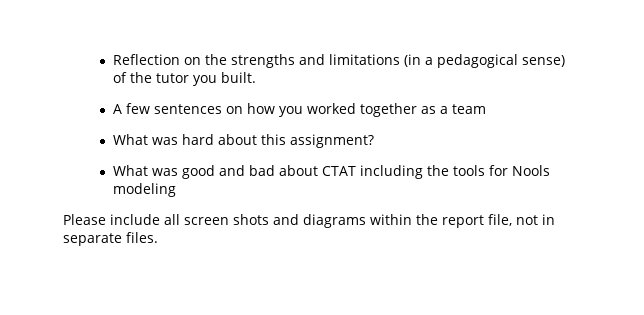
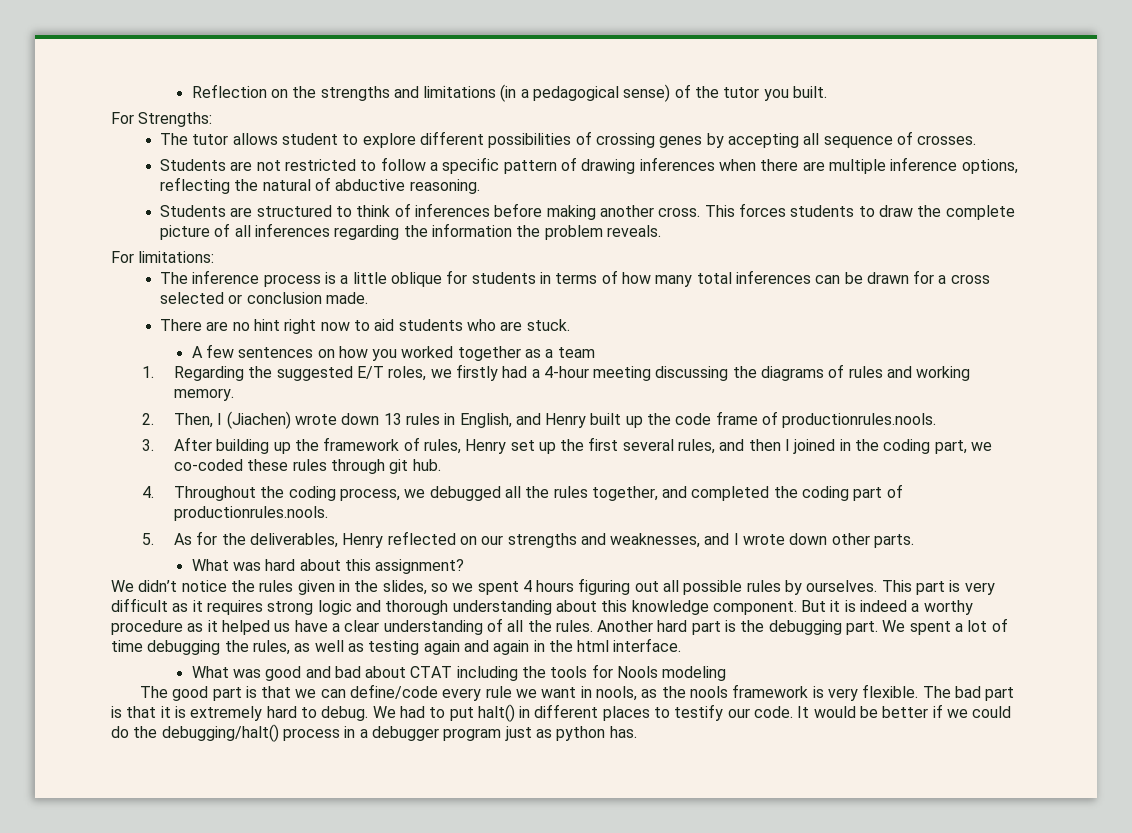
(256, 77) none -> [111,112,213,127] [160,131,977,148] [160,157,1018,174] [160,177,480,194] [160,203,1015,220] [160,223,661,240] [111,251,215,263] [160,270,990,287] [160,292,369,304] [160,319,570,334] // For Strengths: // The tutor allows student to explore different possibilities of crossing genes by accepting all sequence of crosses. // Students are not restricted to follow a specific pattern of drawing inferences when there are multiple inference options, reflecting the natural of abductive reasoning. // Students are structured to think of inferences before making another cross. This forces students to draw the complete picture of all inferences regarding the information the problem reveals. // For limitations: // The inference process is a little oblique for students in terms of how many total inferences can be drawn for a cross selected or conclusion made. // There are no hint right now to aid students who are stuck.
(486, 109) none -> [142,364,971,381] [173,388,234,401] [142,411,937,429] [142,437,992,454] [173,459,441,474] [142,484,903,501] [173,506,328,521] [142,531,915,548] // 1. Regarding the suggested E/T roles, we firstly had a 4-hour meeting discussing the diagrams of rules and working memory. // 2. Then, I (Jiachen) wrote down 13 rules in English, and Henry built up the code frame of productionrules.nools. // 3. After building up the framework of rules, Henry set up the first several rules, and then I joined in the coding part, we co-coded these rules through git hub. // 4. Throughout the coding process, we debugged all the rules together, and completed the coding part of productionrules.nools. // 5. As for the deliverables, Henry reflected on our strengths and weaknesses, and I wrote down other parts.
(374, 141) none -> [111,578,995,595] [111,598,973,615] [111,618,1008,635] [111,638,682,655] // We didn’t notice the rules given in the slides, so we spent 4 hours figuring out all possible rules by ourselves. This part is very difficult as it requires strong logic and thorough understanding about this knowledge component. But it is indeed a worthy procedure as it helped us have a clear understanding of all the rules. Another hard part is the debugging part. We spent a lot of time debugging the rules, as well as testing again and again in the html interface.
[63,214,555,228] [63,232,158,246] Please include all screen shots and diagrams within the report file, not in separate files. -> [139,684,1015,701] [111,704,1012,722] [111,724,637,742] The good part is that we can define/code every rule we want in nools, as the nools framework is very flexible. The bad part is that it is extremely hard to debug. We had to put halt() in different places to testify our code. It would be better if we could do the debugging/halt() process in a debugger program just as python has.

